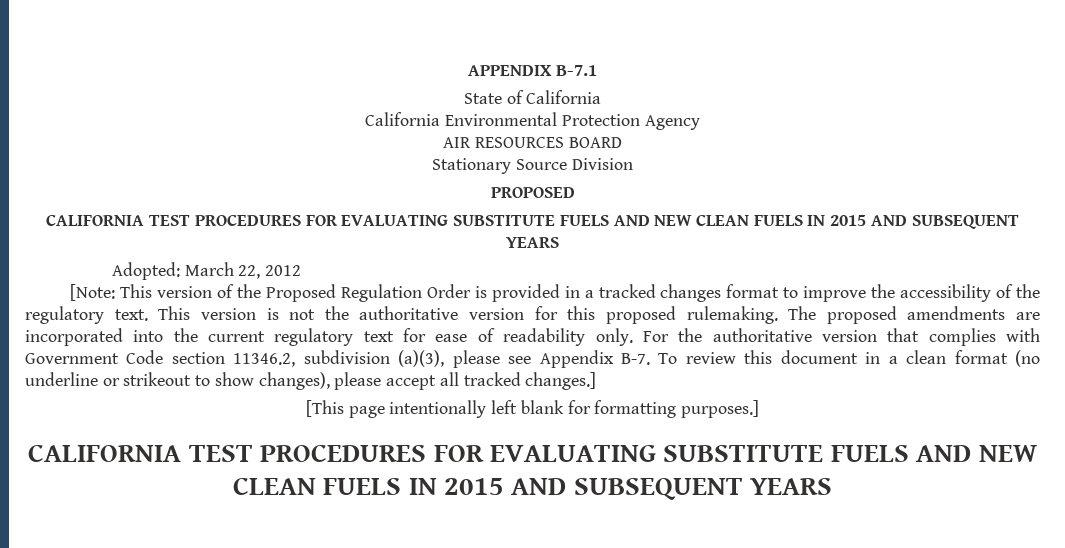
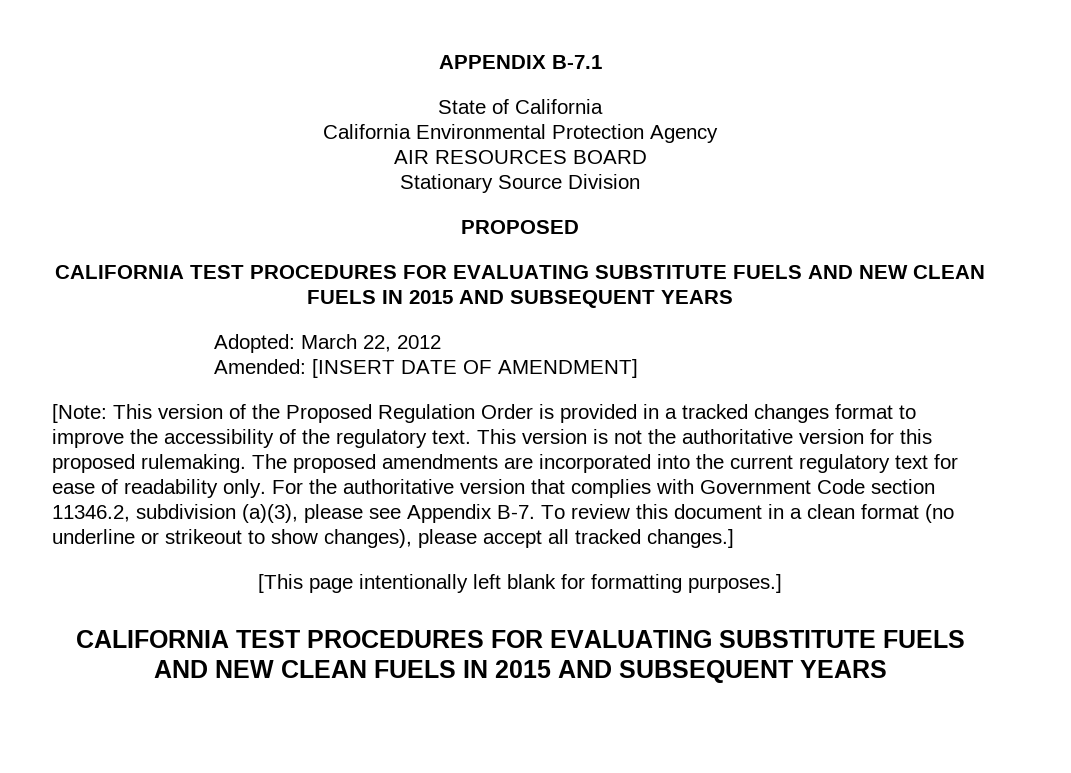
(301, 270) none -> [213,359,638,378] // Amended: [INSERT DATE OF AMENDMENT]

